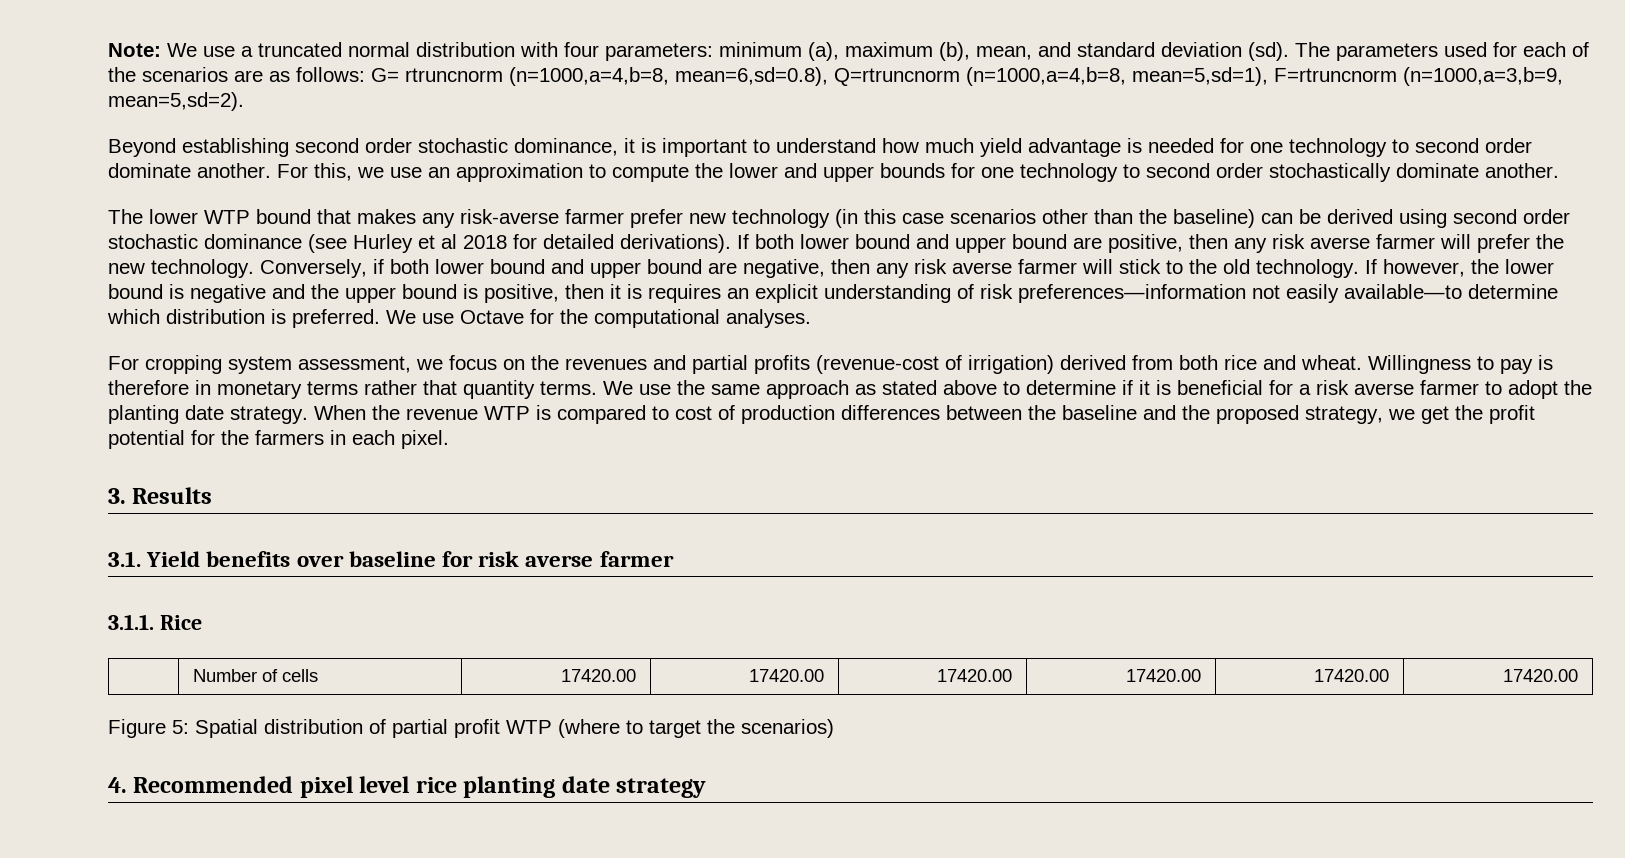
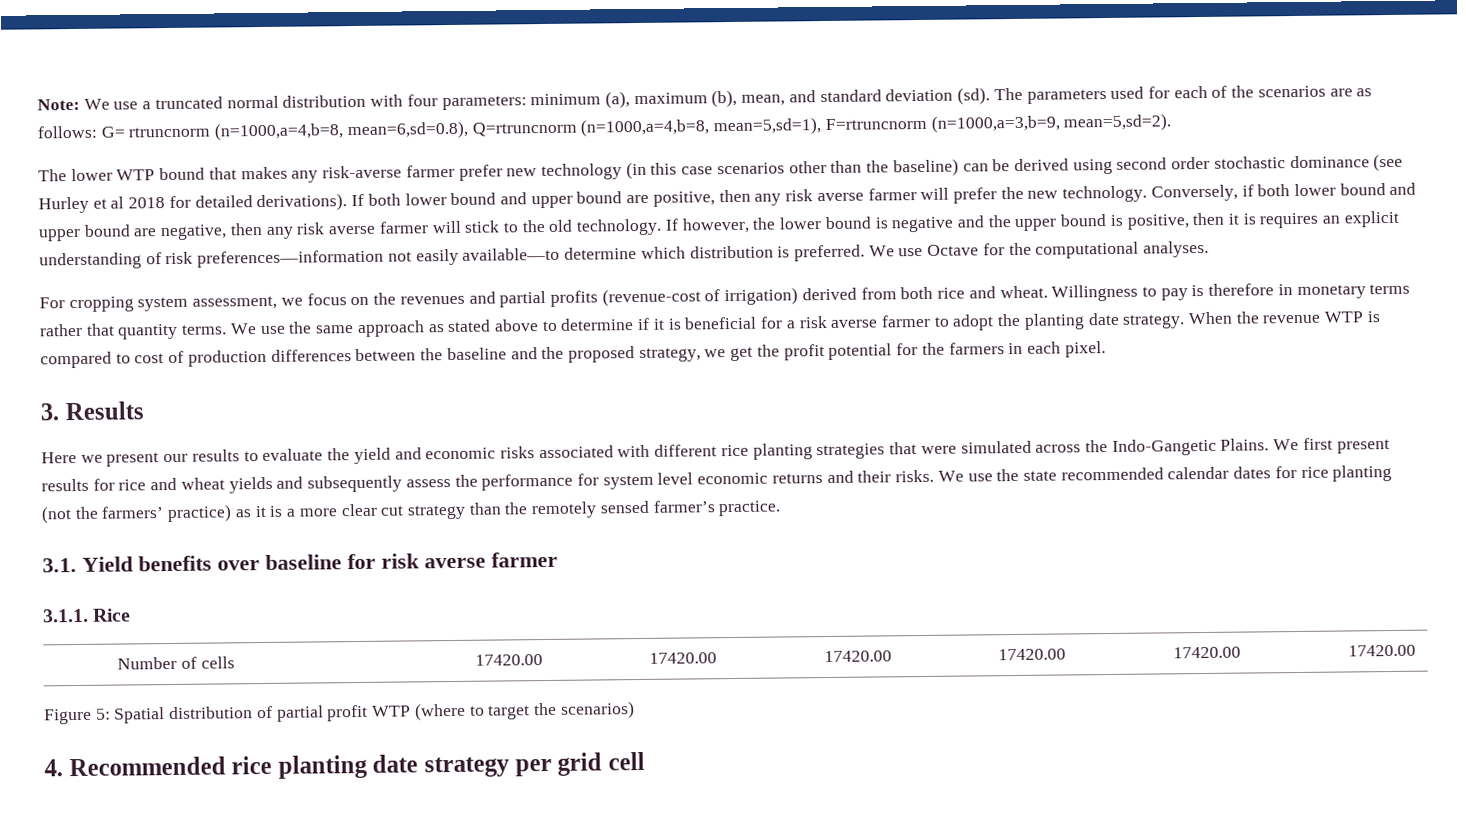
[108,138,1532,157] [108,163,1559,182] // Beyond establishing second order stochastic dominance, it is important to understand how much yield advantage is needed for one technology to second order dominate another. For this, we use an approximation to compute the lower and upper bounds for one technology to second order stochastically dominate another. -> (1172, 122) none
(213, 495) none -> [41,437,1390,467] [41,464,1393,494] [41,500,782,524] // Here we present our results to evaluate the yield and economic risks associated with different rice planting strategies that were simulated across the Indo-Gangetic Plains. We first present results for rice and wheat yields and subsequently assess the performance for system level economic returns and their risks. We use the state recommended calendar dates for rice planting (not the farmers’ practice) as it is a more clear cut strategy than the remotely sensed farmer’s practice.
[299,776,410,798] pixel level -> (226, 766) none
(707, 788) none -> [514,751,645,777] per grid cell

